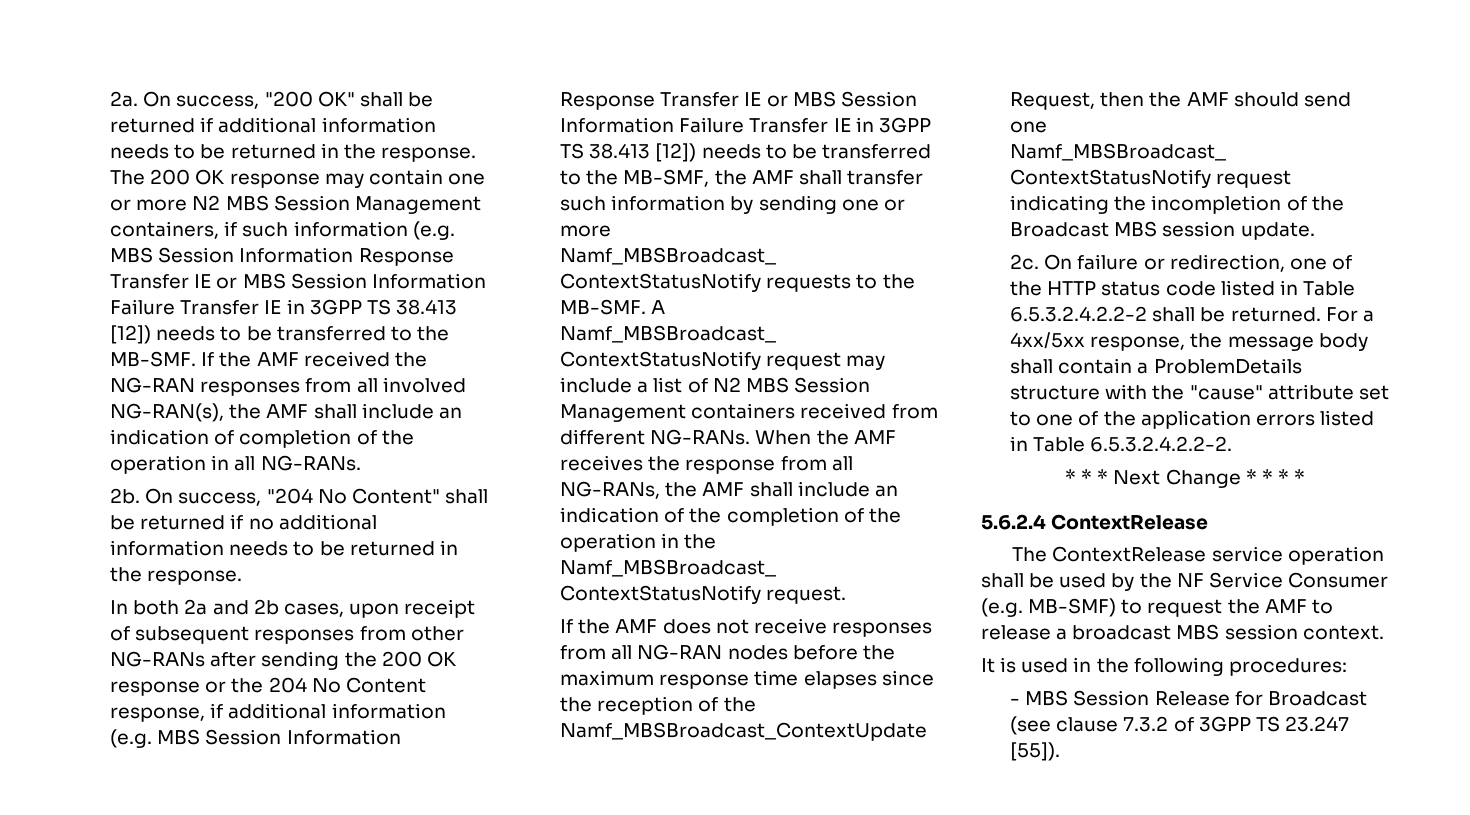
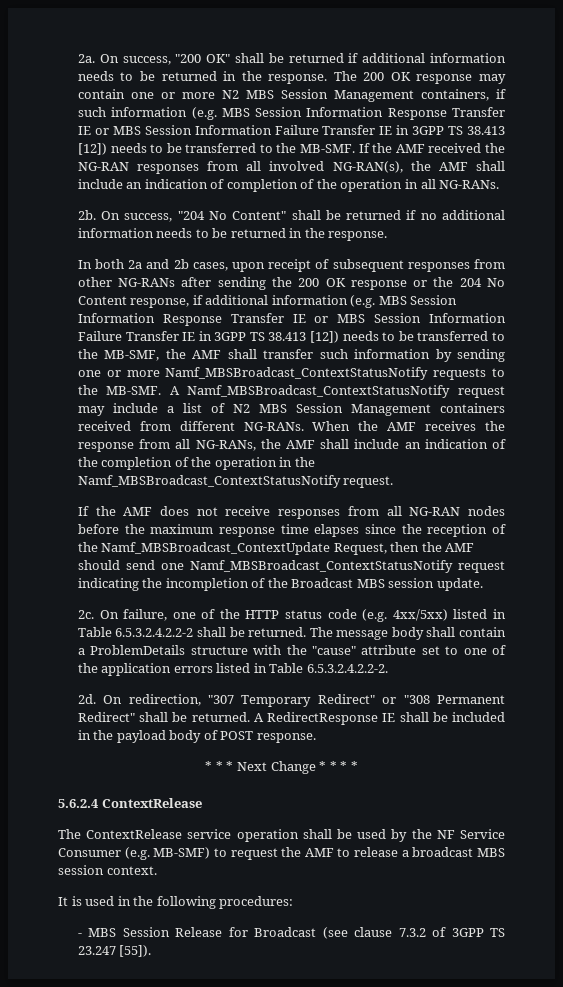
[1077,254,1285,272] failure or redirection, -> [123,609,168,621] failure,
(1216, 288) none -> [362,609,448,622] (e.g. 4xx/5xx)
[1325,307,1374,322] [1010,332,1223,351] For a 4xx/5xx response, the -> [309,627,333,637] The
(1233, 444) none -> [77,694,505,707] [77,712,505,725] [77,730,316,743] // 2d. On redirection, "307 Temporary Redirect" or "308 Permanent Redirect" shall be returned. A RedirectResponse IE shall be included in the payload body of POST response.

